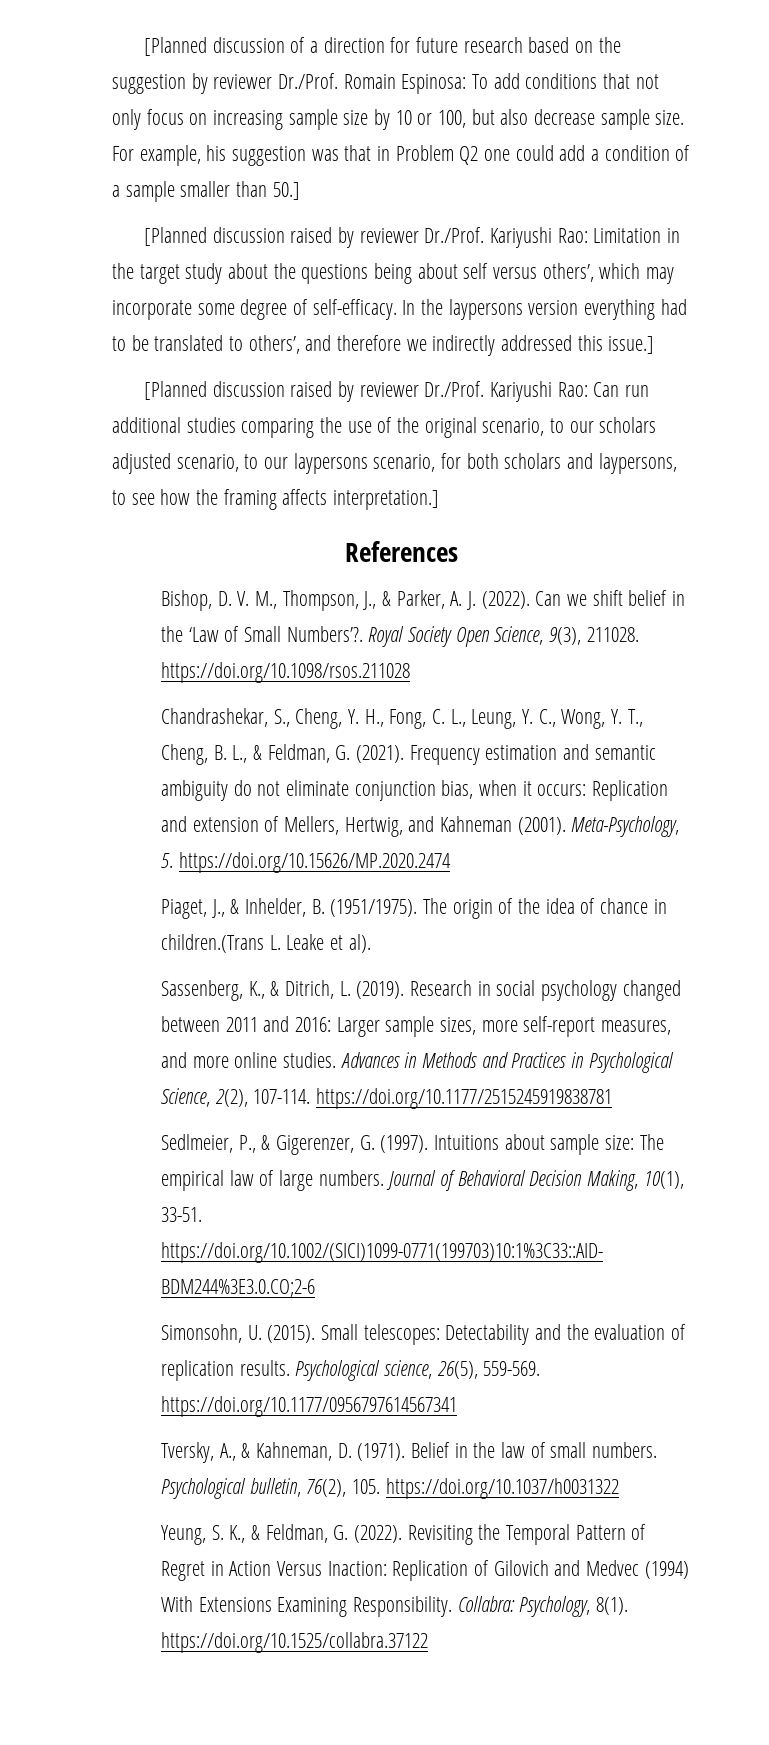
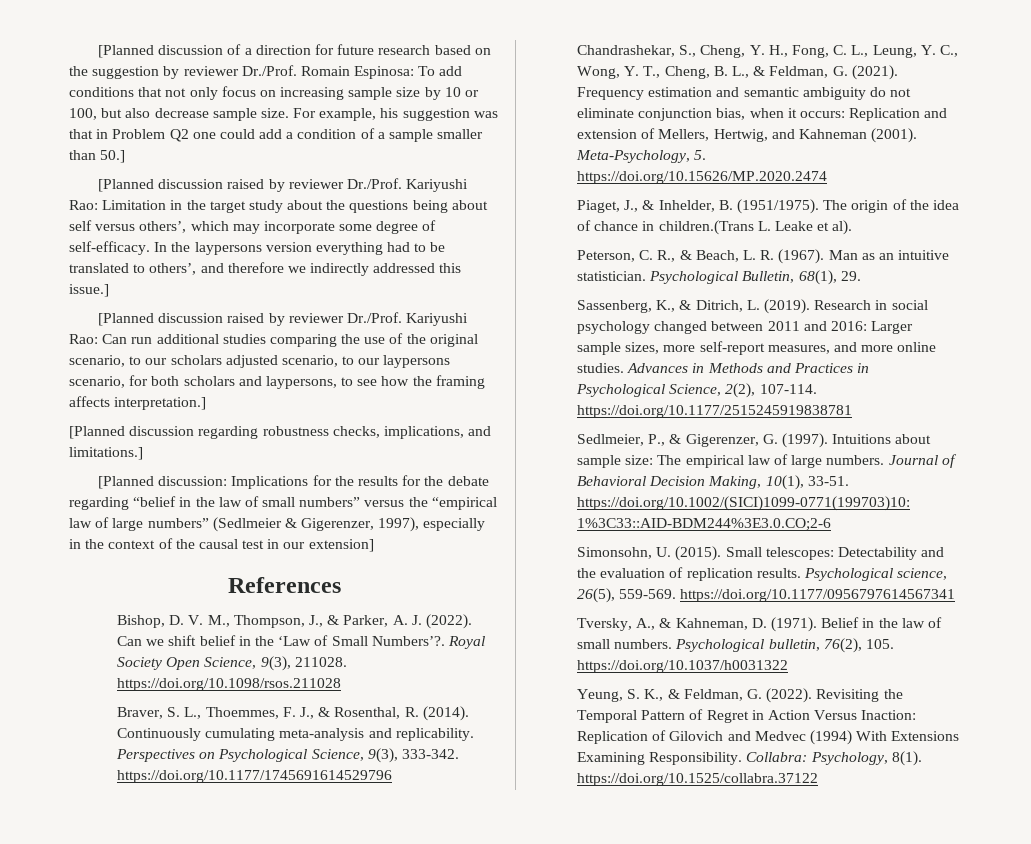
(440, 500) none -> [69,426,492,439] [69,447,143,460] [98,475,489,489] [69,496,497,510] [69,517,486,532] [69,538,374,552] // [Planned discussion regarding robustness checks, implications, and limitations.] // [Planned discussion: Implications for the results for the debate regarding “belief in the law of small numbers” versus the “empirical law of large numbers” (Sedlmeier & Gigerenzer, 1997), especially in the context of the causal test in our extension]
(410, 672) none -> [117,706,469,721] [117,728,474,741] [116,748,459,763] [117,770,393,783] // Braver, S. L., Thoemmes, F. J., & Rosenthal, R. (2014). Continuously cumulating meta-analysis and replicability. Perspectives on Psychological Science, 9(3), 333-342. https://doi.org/10.1177/1745691614529796
(371, 943) none -> [577,249,950,264] [577,270,861,285] // Peterson, C. R., & Beach, L. R. (1967). Man as an intuitive statistician. Psychological Bulletin, 68(1), 29.

